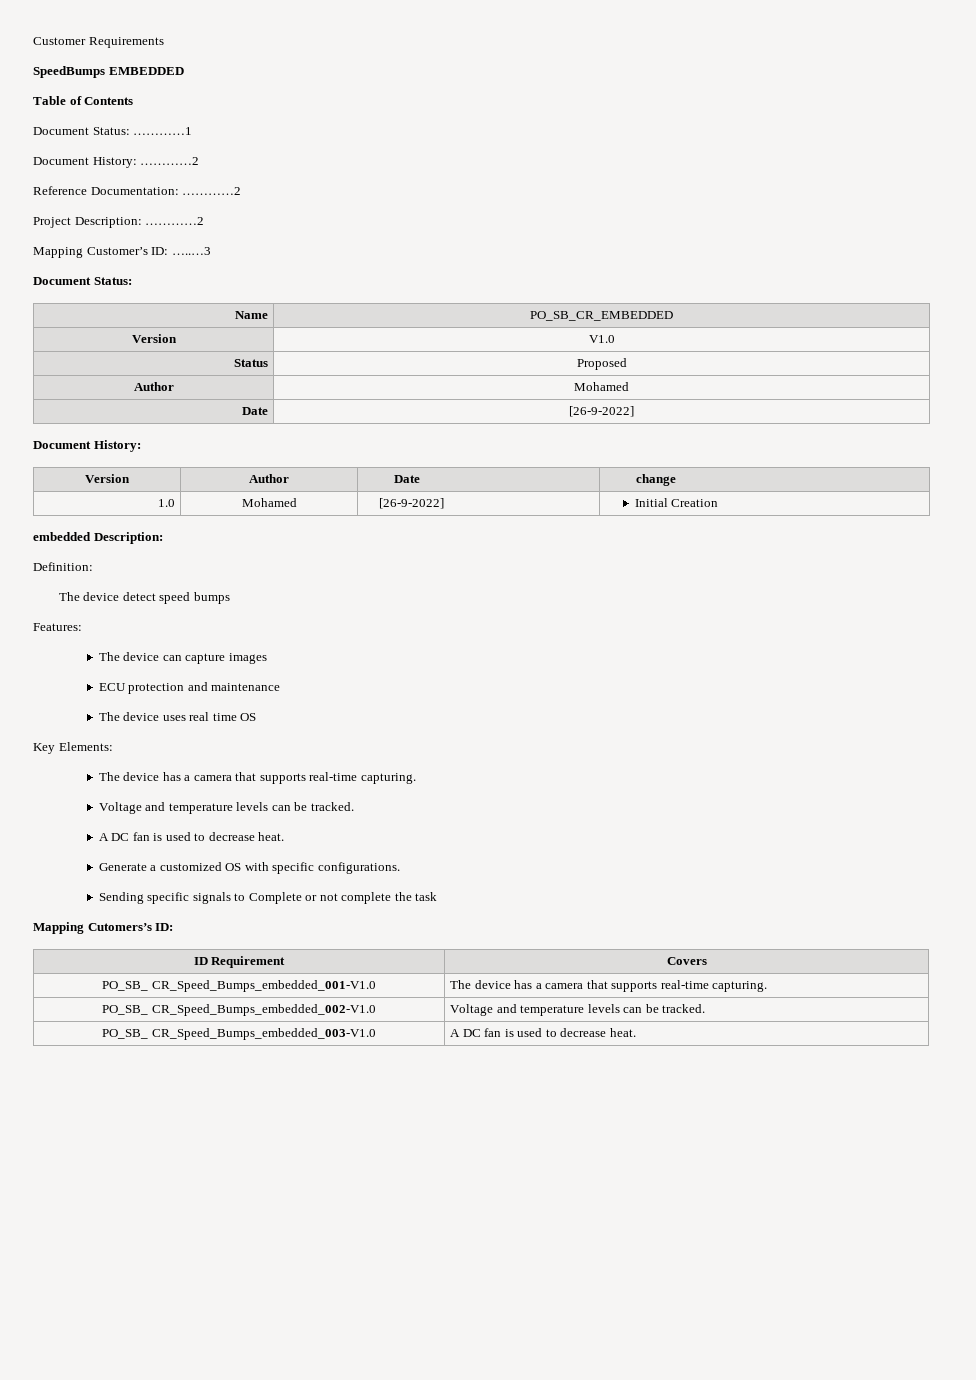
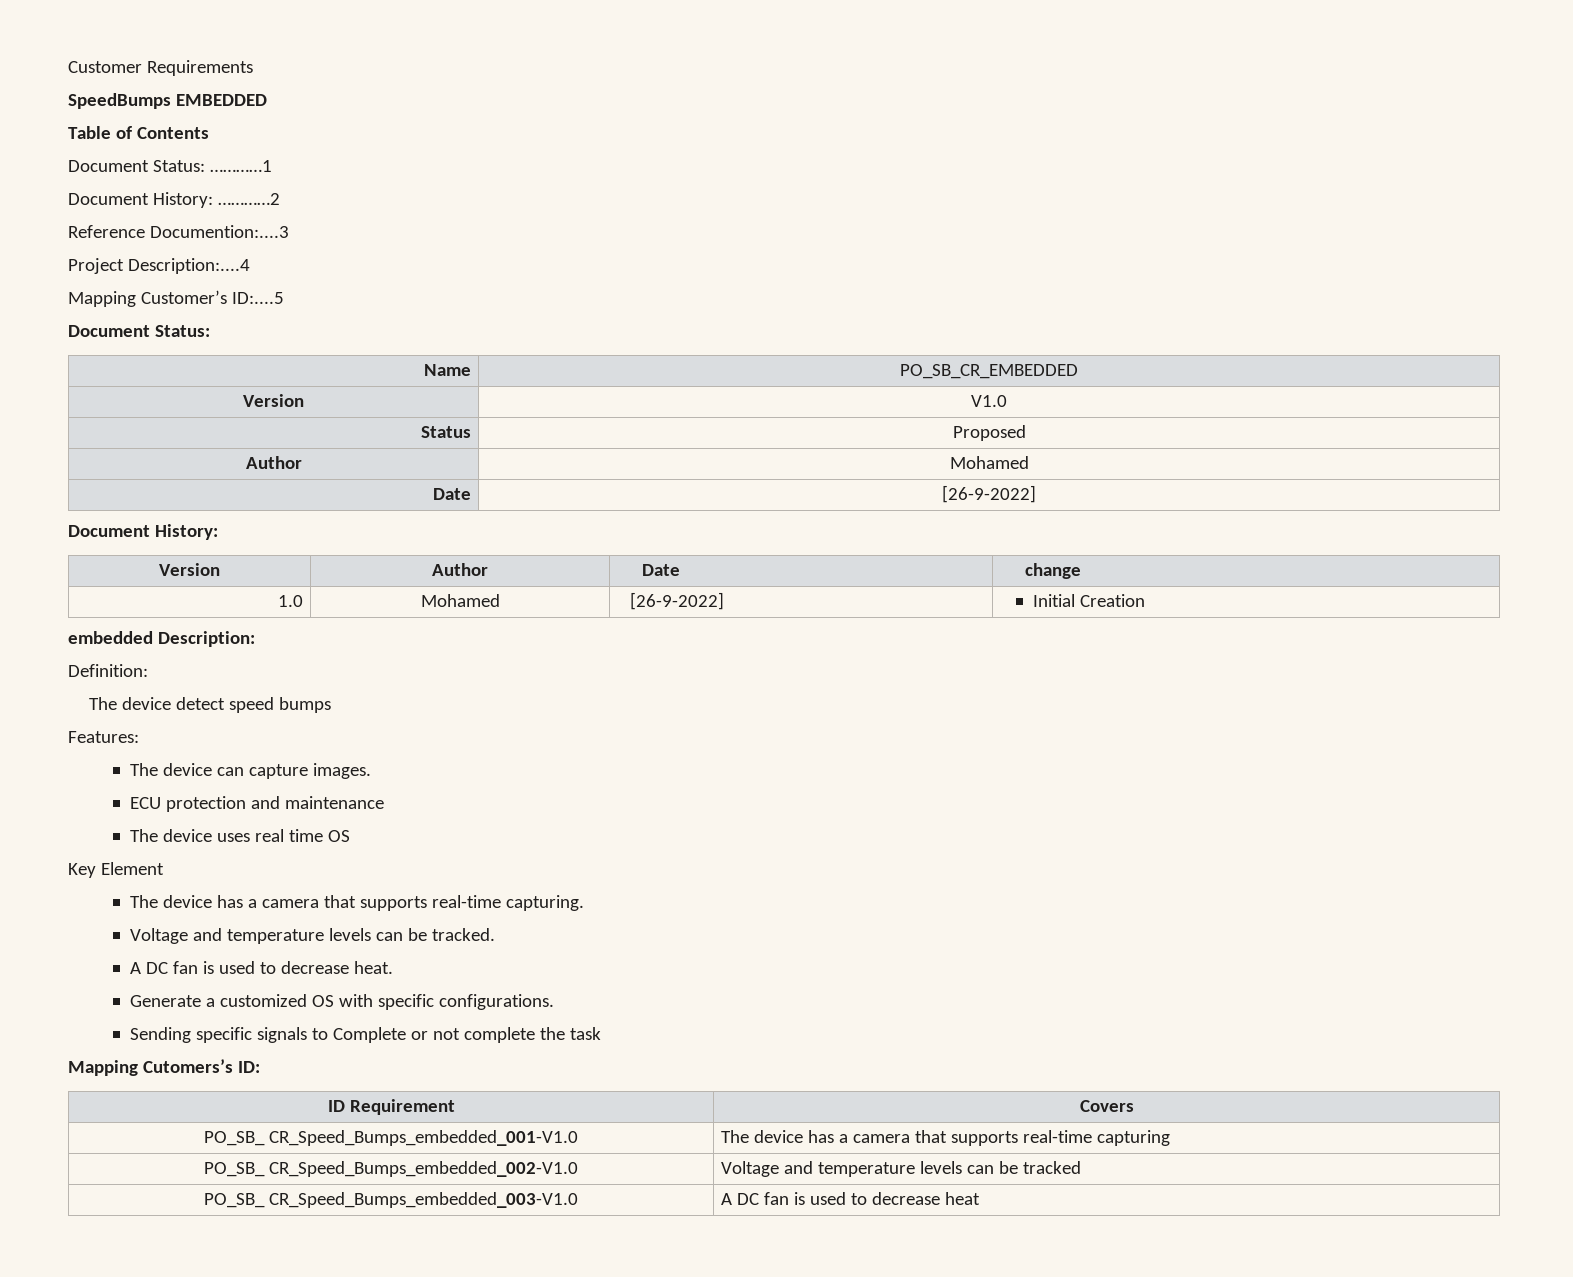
[90,187,242,195] Documentation: …………2 -> [149,225,289,238] Documention:....3
[74,217,205,228] Description: …………2 -> [127,258,250,274] Description:....4
[151,247,211,255] ID: …..…3 -> [231,292,284,304] ID:....5
[228,653,267,664] images -> [312,763,371,779] images.
[58,742,113,751] Elements: -> [100,862,164,875] Element
[712,981,768,992] capturing. -> [1097,1130,1171,1146] capturing
[662,1004,706,1013] tracked. -> [1023,1161,1082,1174] tracked
[609,1028,636,1037] heat. -> [945,1192,981,1205] heat

